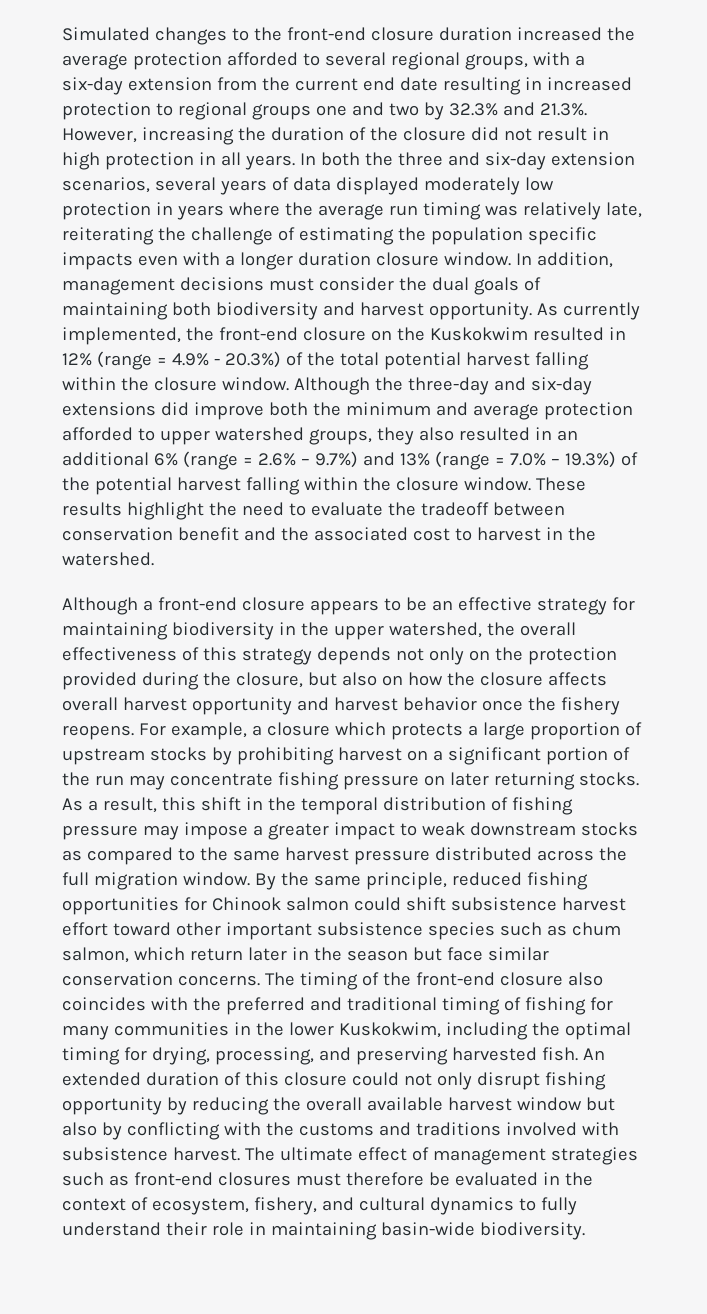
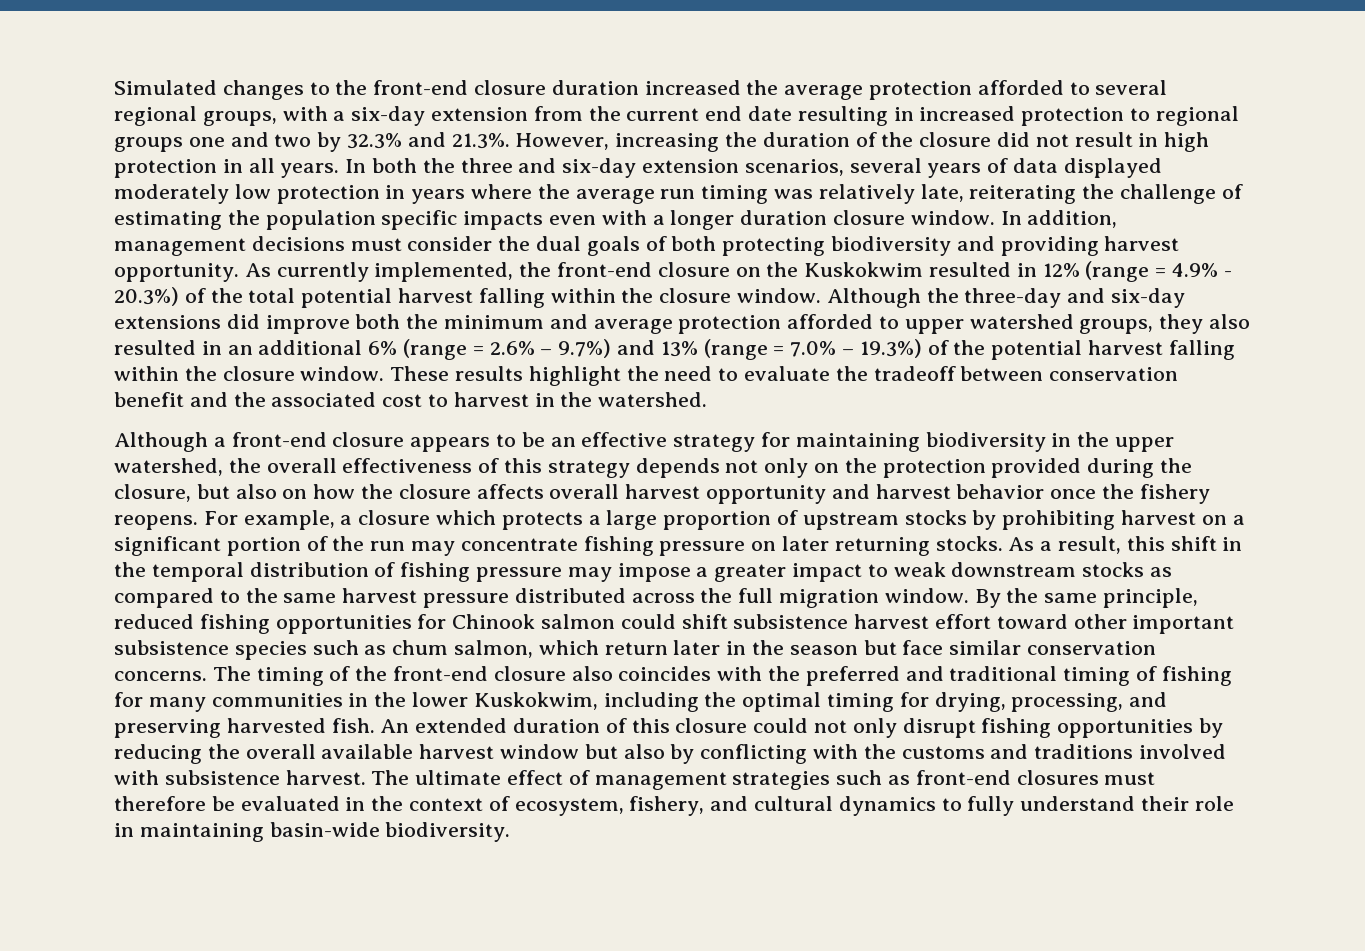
[62,302,211,320] maintaining both -> [671,236,826,256] both protecting
(355, 309) none -> [1000,236,1099,256] providing
[62,1097,162,1115] opportunity -> [1057,719,1194,738] opportunities

